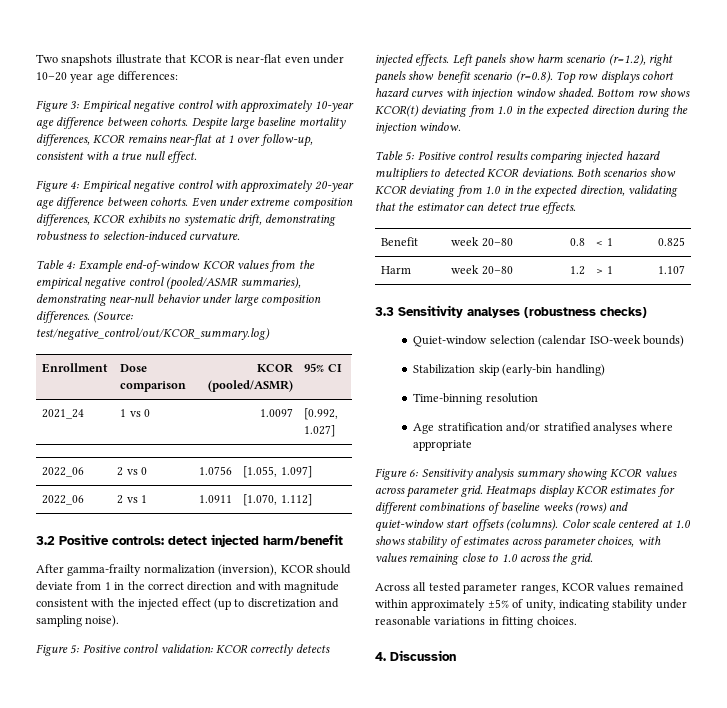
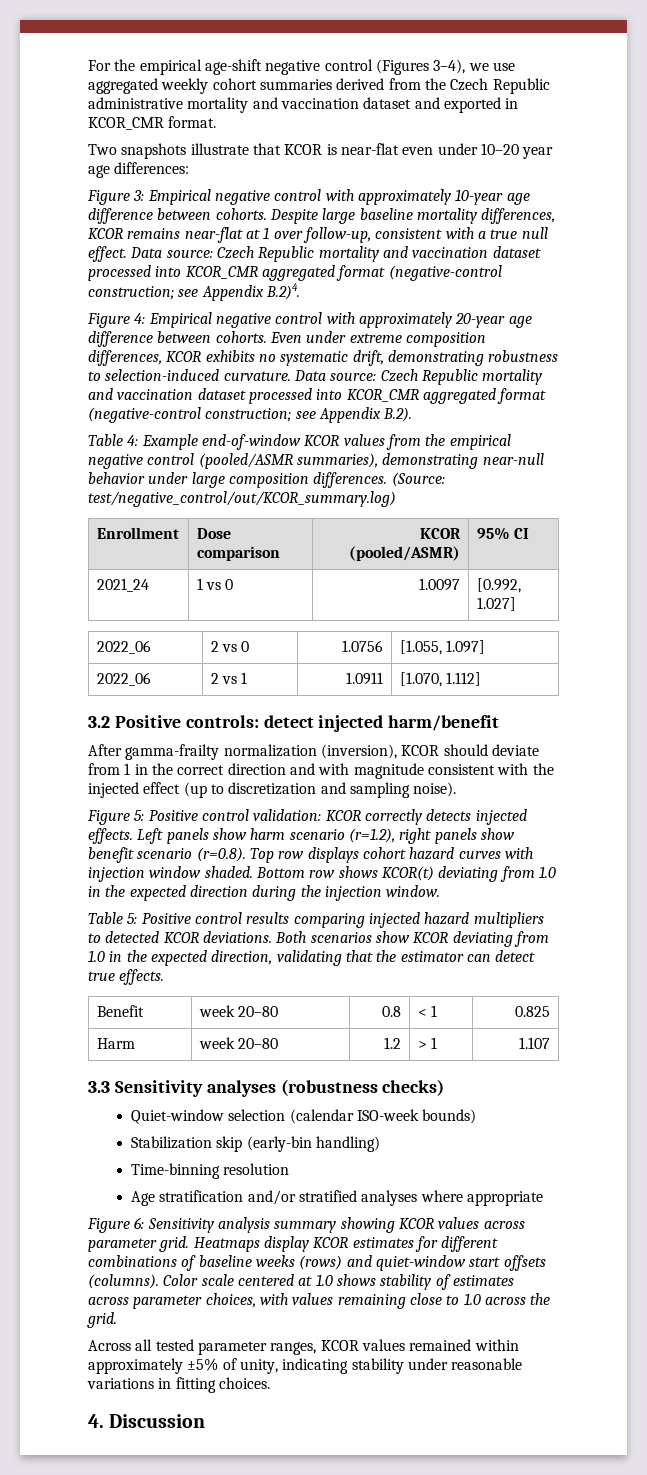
(36, 58) none -> [88,59,515,75] [88,78,550,94] [88,97,519,113] [88,116,217,130] For the empirical age-shift negative control (Figures 3–4), we use aggregated weekly cohort summaries derived from the Czech Republic administrative mortality and vaccination dataset and exported in KCOR_CMR format. //
(197, 157) none -> [130,246,541,262] [88,265,502,281] [88,283,300,301] Data source: Czech Republic mortality and vaccination dataset processed into KCOR_CMR aggregated format (negative-control construction; see Appendix B.2)4.
(241, 236) none -> [293,369,543,385] [88,388,547,404] [88,407,413,423] Data source: Czech Republic mortality and vaccination dataset processed into KCOR_CMR aggregated format (negative-control construction; see Appendix B.2).

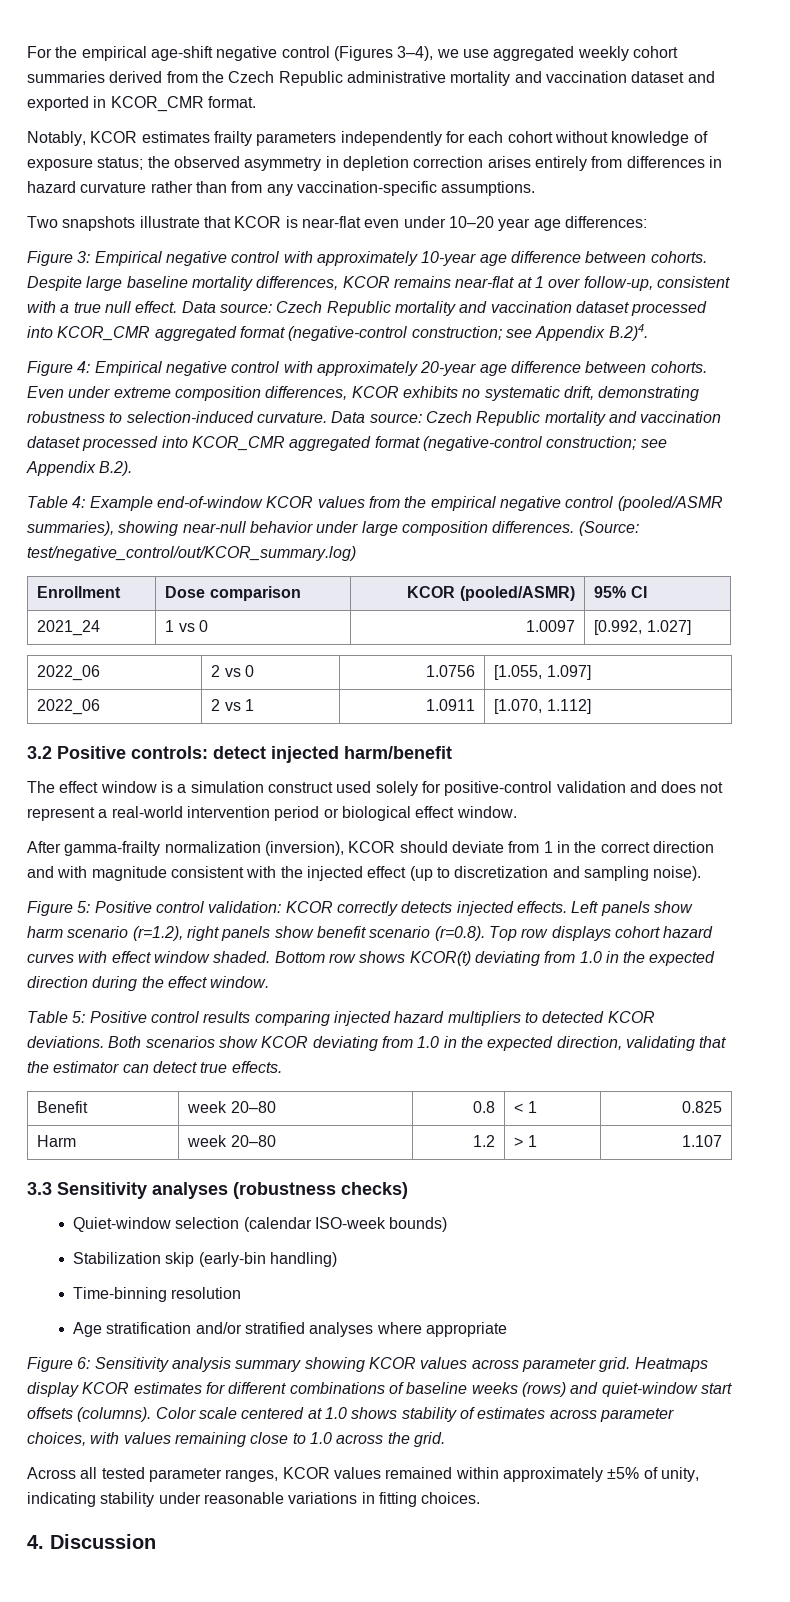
(217, 122) none -> [27,131,708,146] [27,156,722,171] [27,181,536,196] // Notably, KCOR estimates frailty parameters independently for each cohort without knowledge of exposure status; the observed asymmetry in depletion correction arises entirely from differences in hazard curvature rather than from any vaccination-specific assumptions.
[382,453,479,469] demonstrating -> [118,521,179,536] showing
(500, 723) none -> [27,781,724,796] [27,806,517,821] // The effect window is a simulation construct used solely for positive-control validation and does not represent a real-world intervention period or biological effect window.
[88,867,145,882] injection -> [111,951,151,963] effect
[324,886,382,901] injection -> [167,976,207,988] effect

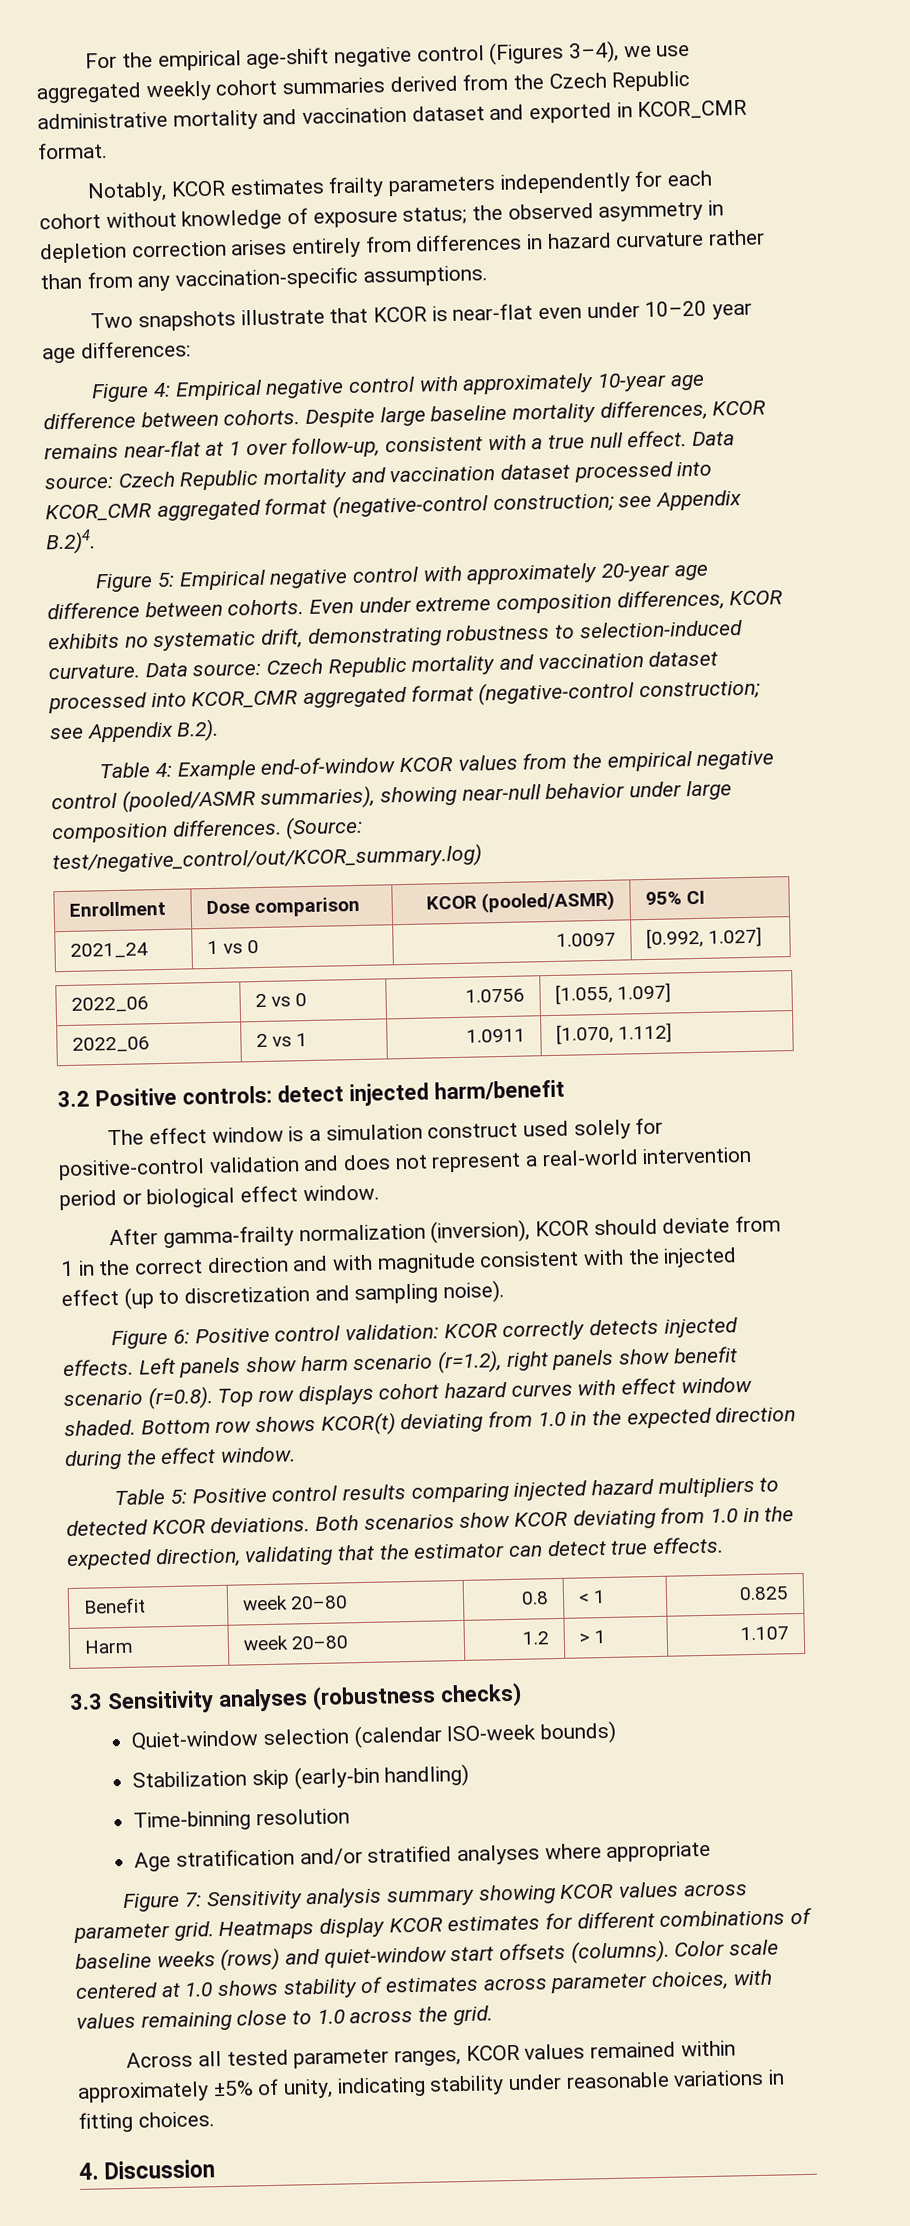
[77,251,91,263] 3: -> [153,382,172,398] 4:
[77,361,91,373] 4: -> [157,572,176,588] 5:
[77,901,91,913] 5: -> [173,1329,191,1344] 6:
[77,1357,91,1369] 6: -> [184,1892,203,1907] 7:

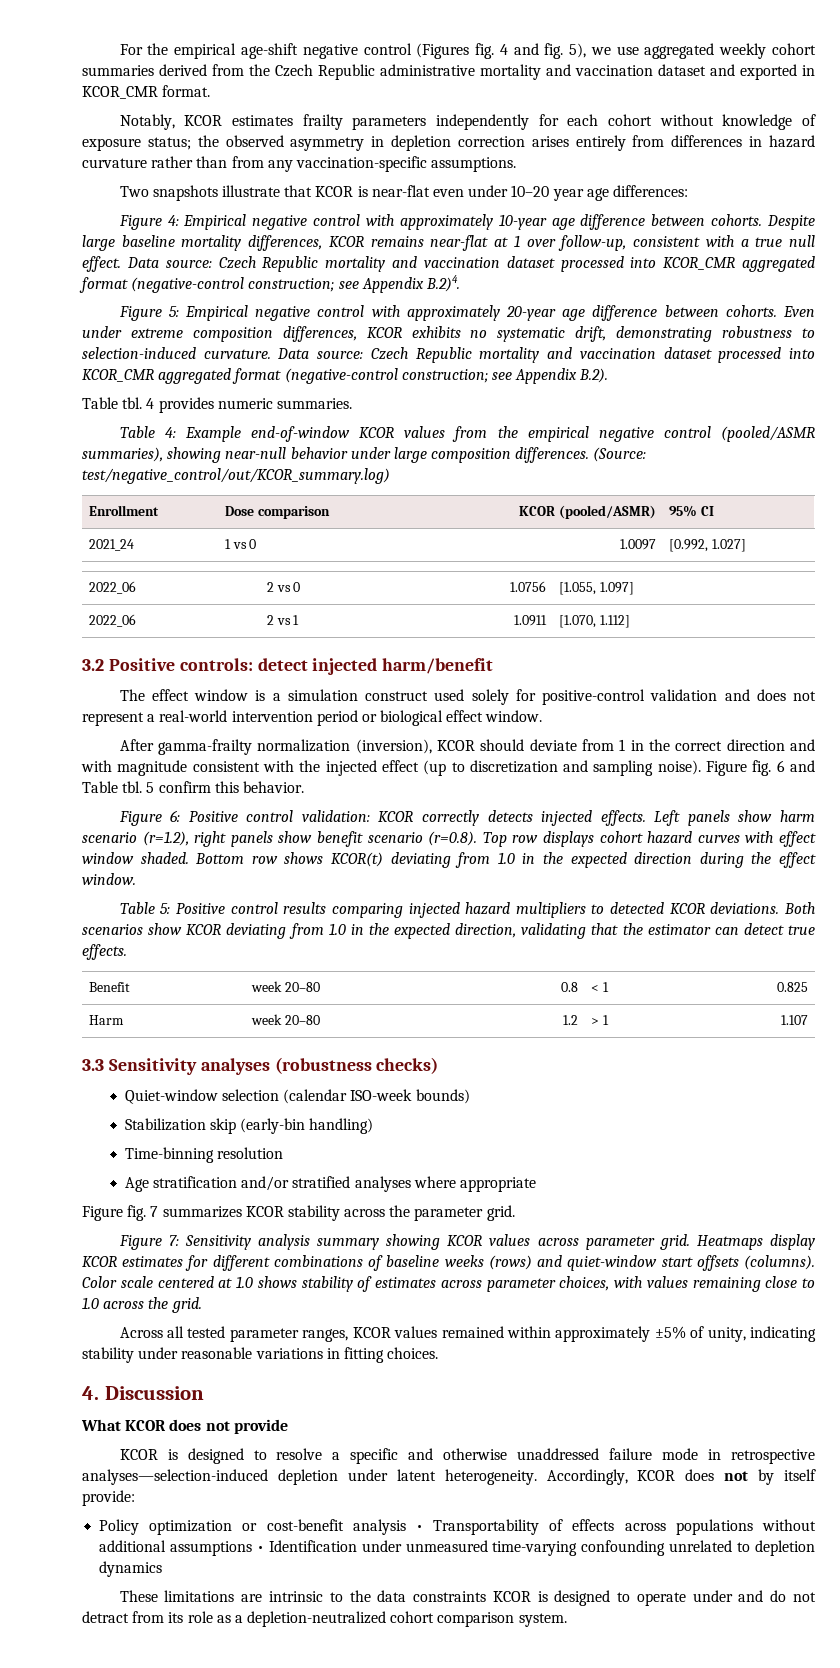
[568,40,620,64] 3–4), -> [475,43,587,59] fig. 4 and fig. 5),
(220, 730) none -> [82,397,352,413] // Table tbl. 4 provides numeric summaries.
(506, 1291) none -> [706,760,815,776] [82,781,304,793] Figure fig. 6 and Table tbl. 5 confirm this behavior.
(712, 1851) none -> [82,1205,515,1221] // Figure fig. 7 summarizes KCOR stability across the parameter grid.
(216, 2169) none -> [81,1419,288,1434] [119,1448,815,1464] [82,1469,816,1485] [82,1490,135,1506] [99,1519,816,1535] [99,1540,815,1556] [99,1561,163,1577] [119,1590,816,1606] [82,1611,567,1627] // What KCOR does not provide // KCOR is designed to resolve a specific and otherwise unaddressed failure mode in retrospective analyses—selection-induced depletion under latent heterogeneity. Accordingly, KCOR does not by itself provide: // Policy optimization or cost-benefit analysis • Transportability of effects across populations without additional assumptions • Identification under unmeasured time-varying confounding unrelated to depletion dynamics // These limitations are intrinsic to the data constraints KCOR is designed to operate under and do not detract from its role as a depletion-neutralized cohort comparison system.

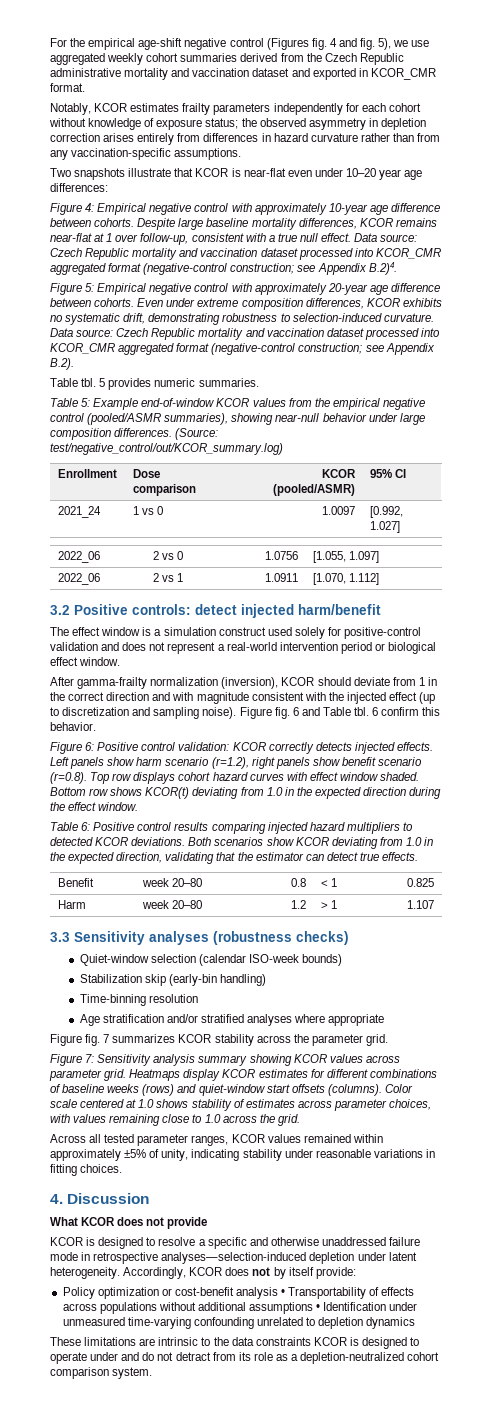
[146,398,155,409] 4 -> [99,378,106,387] 5
[164,427,176,438] 4: -> [81,398,91,407] 5:
[146,782,155,793] 5 -> [372,707,379,716] 6
[160,903,171,914] 5: -> [81,822,91,831] 6:

